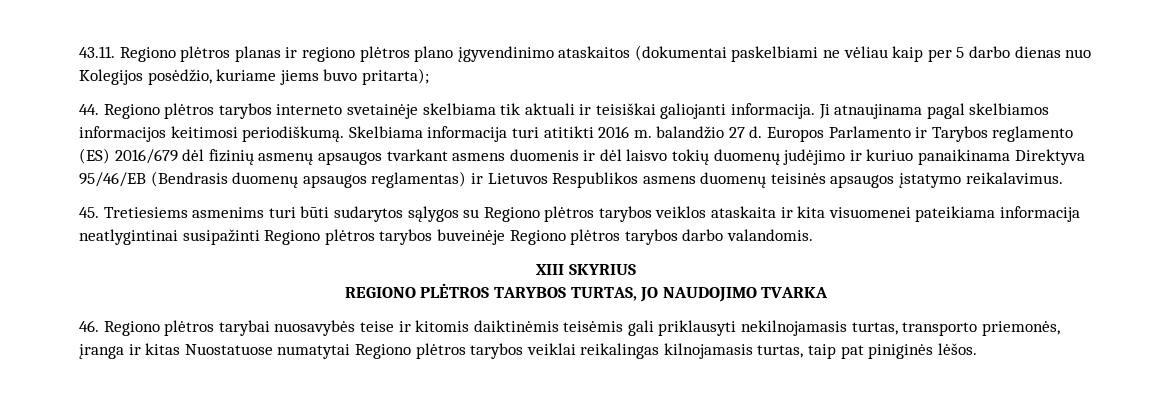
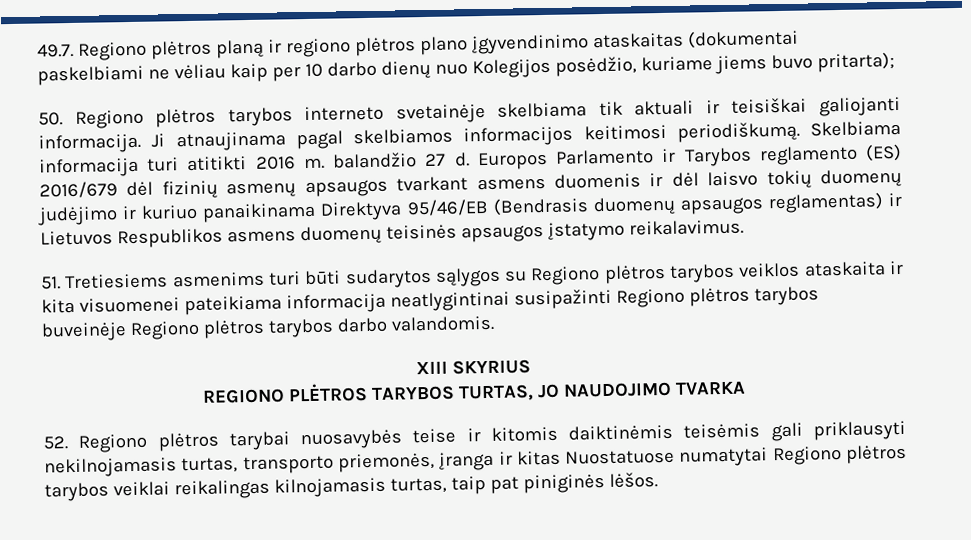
[79,46,281,62] 43.11. Regiono plėtros planas -> [37,39,264,61] 49.7. Regiono plėtros planą
[558,46,631,58] ataskaitos -> [592,32,684,49] ataskaitas
[956,46,1061,58] 5 darbo dienas -> [304,60,431,79] 10 darbo dienų
[79,104,99,115] 44. -> [38,112,63,126] 50.
[79,207,99,218] 45. -> [41,276,61,290] 51.
[79,320,99,332] 46. -> [43,436,68,450] 52.

